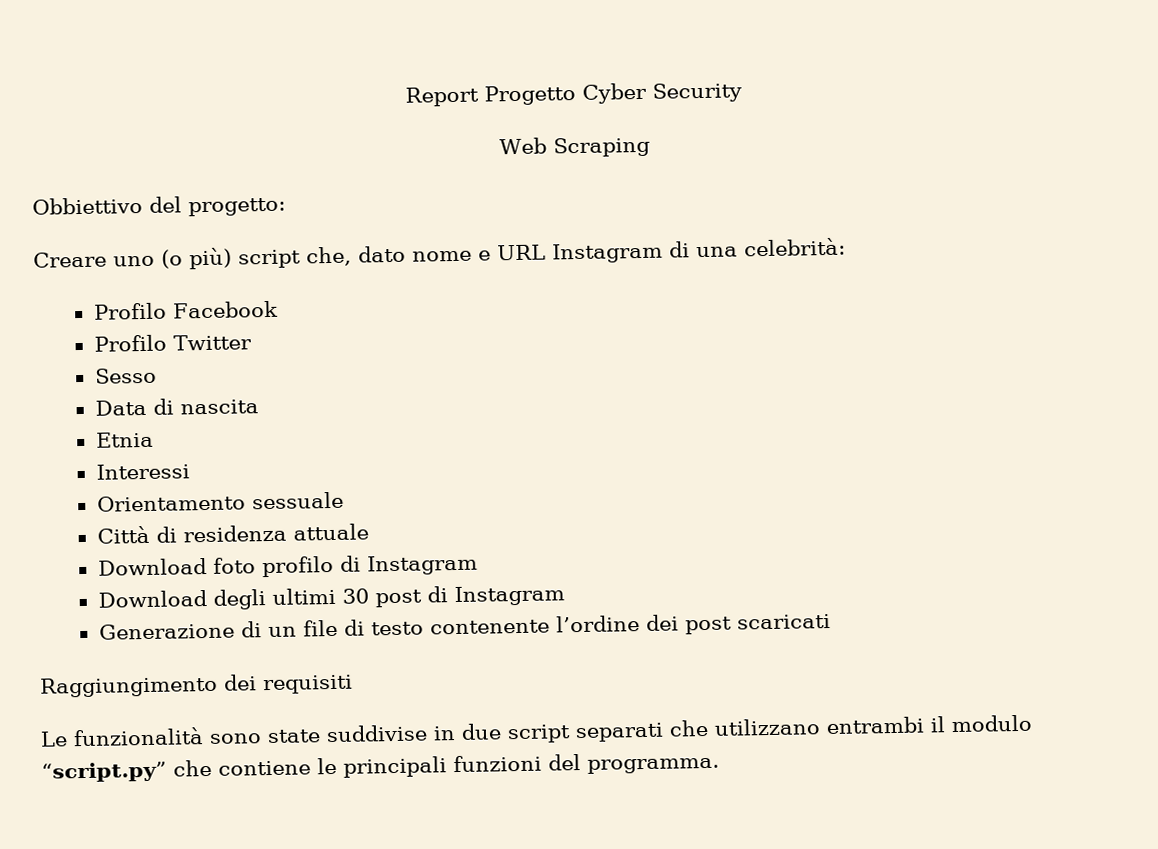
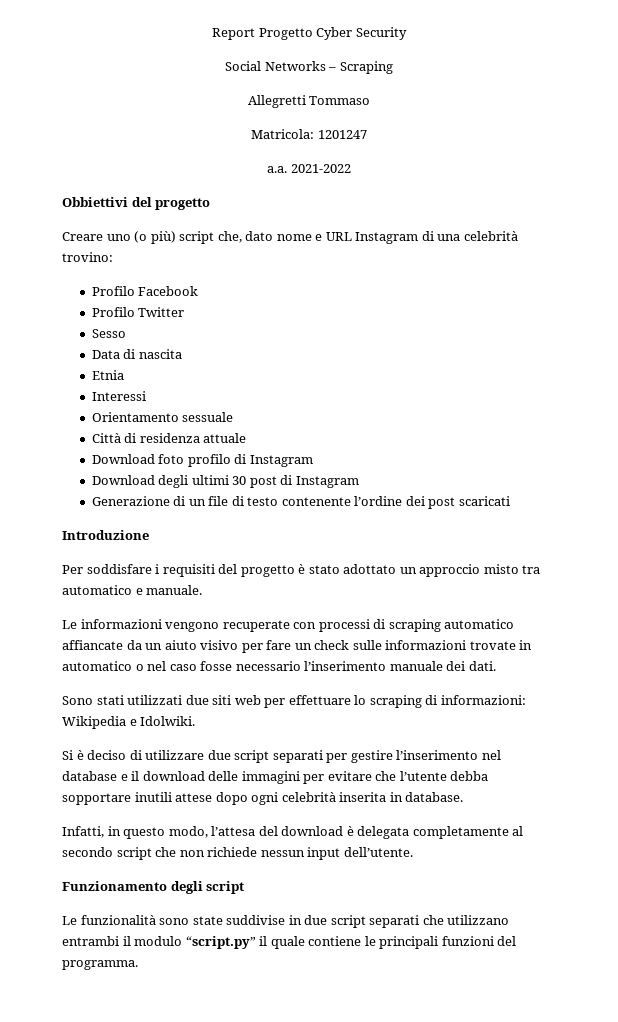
[499,136,650,158] [32,196,286,217] Web Scraping // Obbiettivo del progetto: -> [225,61,393,74] [247,95,371,108] [251,129,367,139] [267,164,351,173] [62,197,211,210] Social Networks – Scraping // Allegretti Tommaso // Matricola: 1201247 // a.a. 2021-2022 // Obbiettivi del progetto
[744,237,846,257] celebrità: -> [463,231,518,241] [62,252,113,262] celebrità trovino:
[40,674,353,698] Raggiungimento dei requisiti -> [62,530,149,540] [62,564,541,577] [62,585,203,595] [62,619,515,632] [62,640,533,653] [62,661,496,671] [62,695,526,708] [62,716,196,729] [62,750,501,763] [62,771,489,784] [62,792,464,805] [62,826,524,839] [62,847,413,860] [62,881,245,894] Introduzione // Per soddisfare i requisiti del progetto è stato adottato un approccio misto tra automatico e manuale. // Le informazioni vengono recuperate con processi di scraping automatico affiancate da un aiuto visivo per fare un check sulle informazioni trovate in automatico o nel caso fosse necessario l’inserimento manuale dei dati. // Sono stati utilizzati due siti web per effettuare lo scraping di informazioni: Wikipedia e Idolwiki. // Si è deciso di utilizzare due script separati per gestire l’inserimento nel database e il download delle immagini per evitare che l’utente debba sopportare inutili attese dopo ogni celebrità inserita in database. // Infatti, in questo modo, l’attesa del download è delegata completamente al secondo script che non richiede nessun input dell’utente. // Funzionamento degli script
[173,759,212,777] che -> [259,936,305,949] il quale

